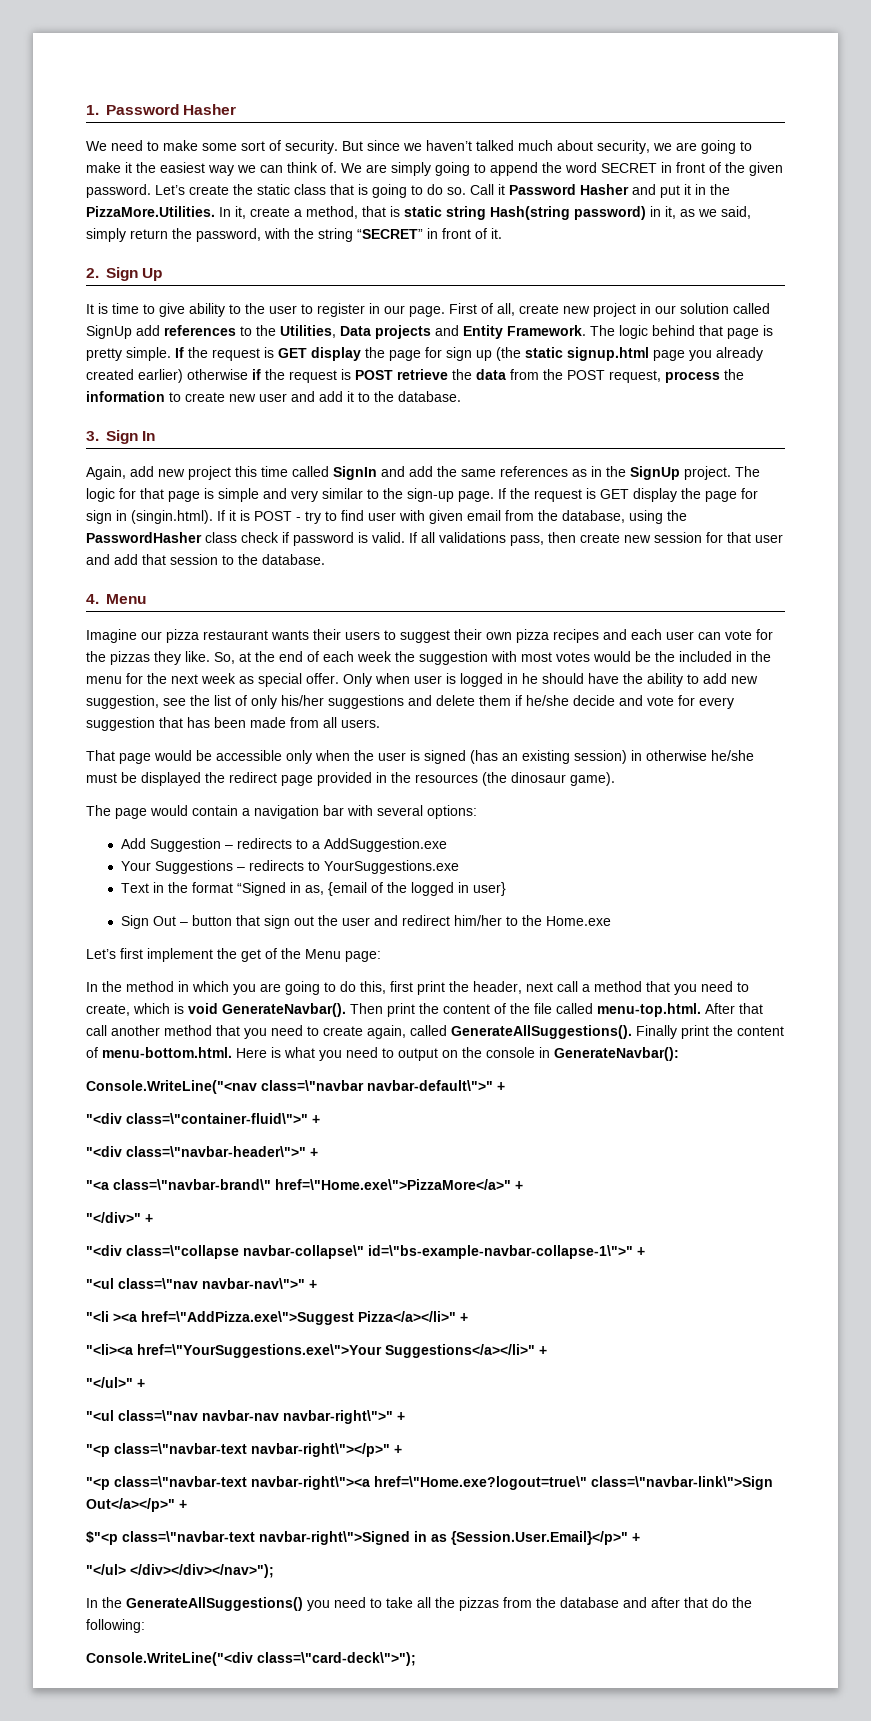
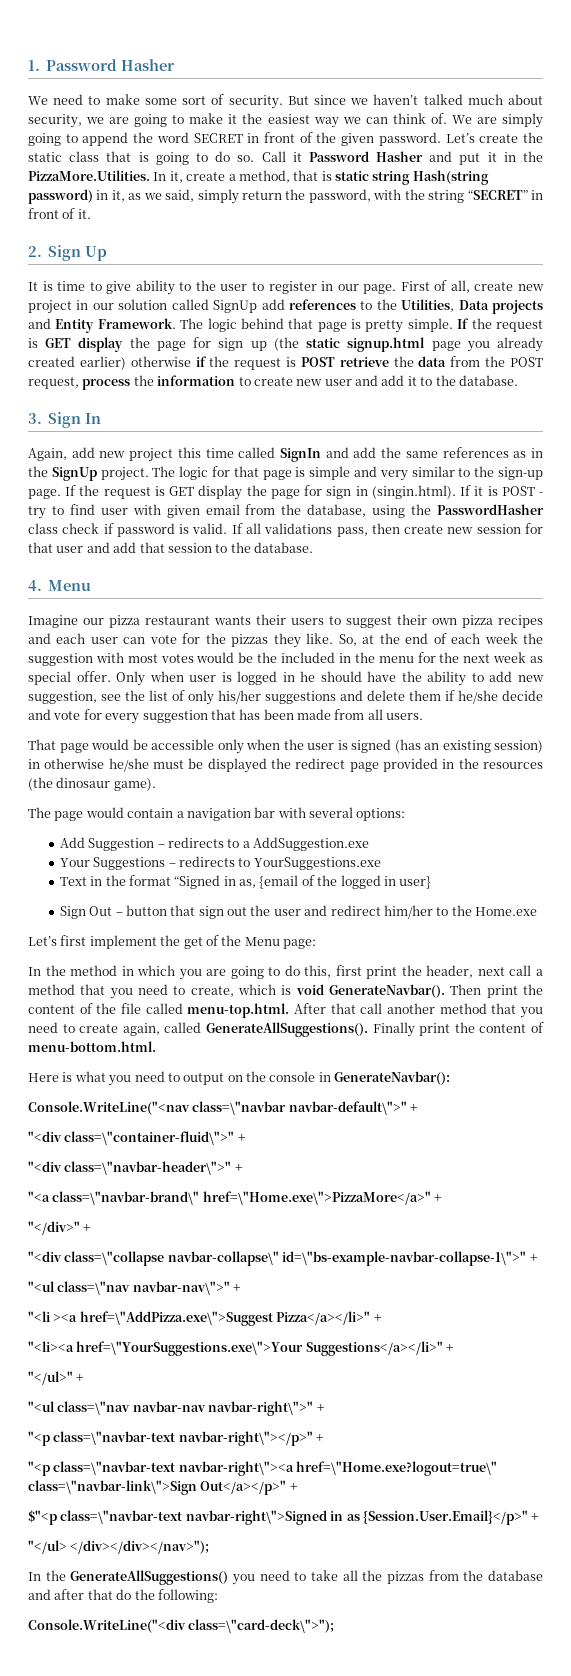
(232, 1052) none -> (156, 1046) //

